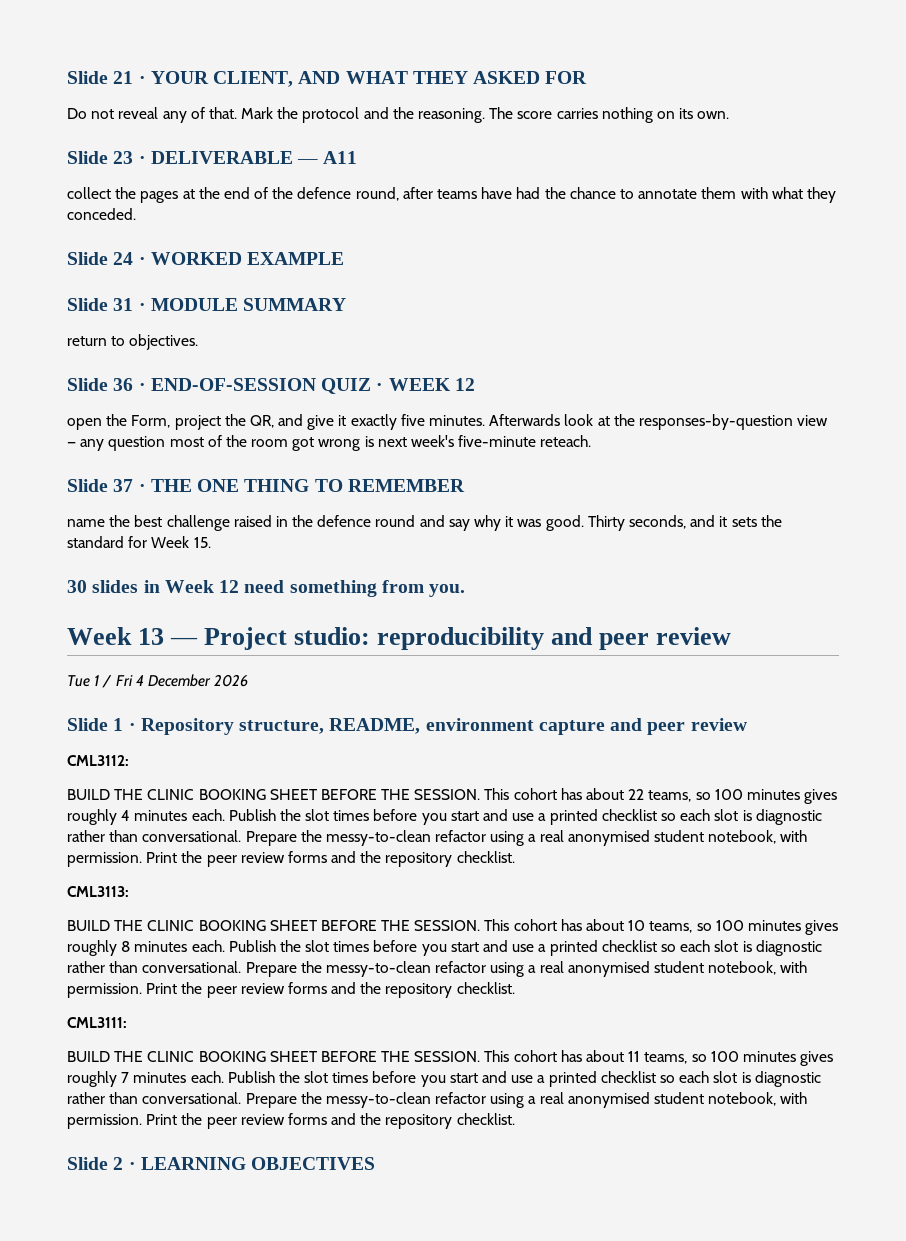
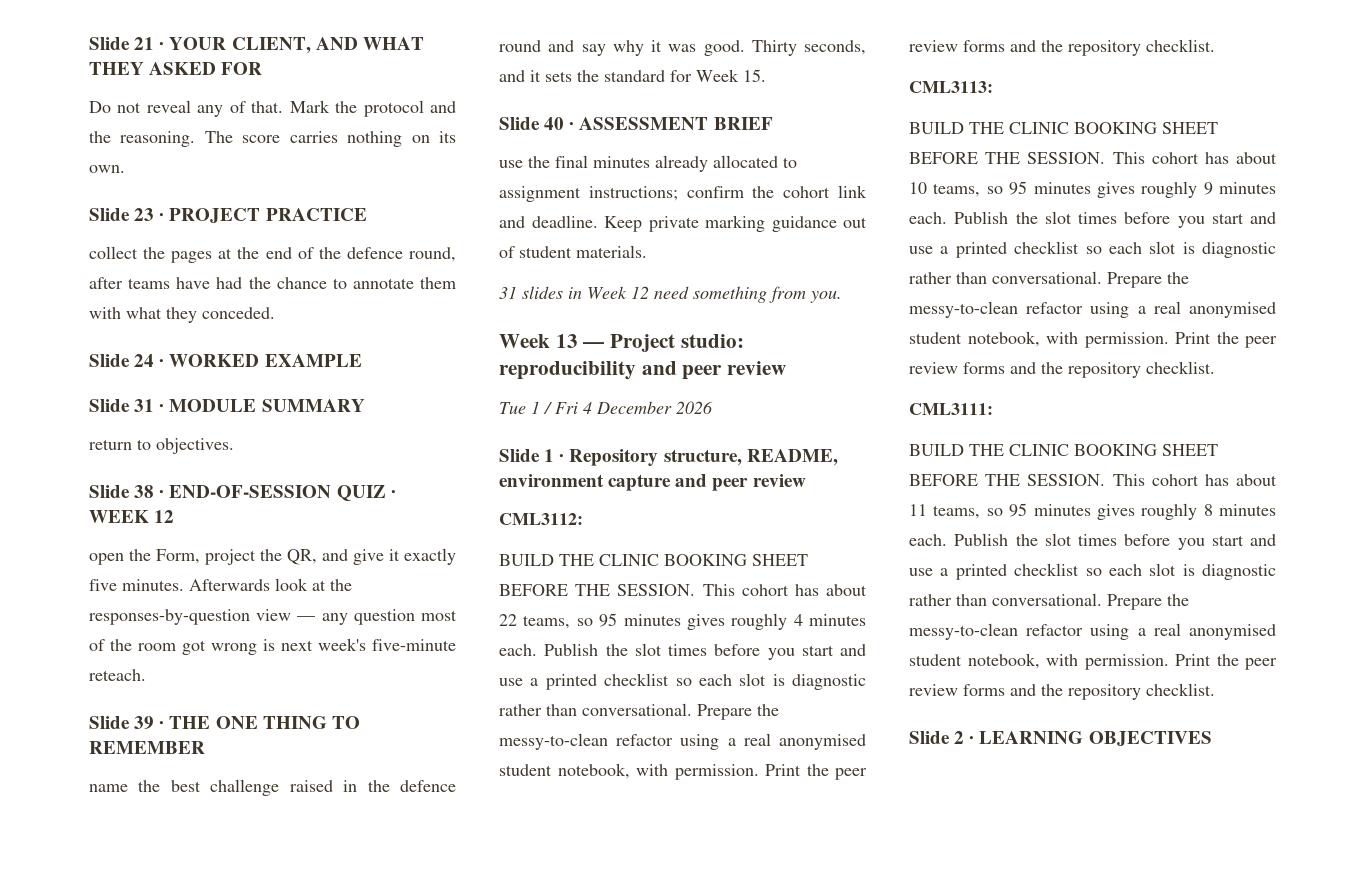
[150,151,358,164] DELIVERABLE — A11 -> [169,208,367,223] PROJECT PRACTICE
[113,378,134,391] 36 -> [134,485,155,498] 38
[113,479,134,492] 37 -> [134,716,155,729] 39
[67,580,87,593] 30 -> [499,117,773,130] [499,155,797,172] [499,185,867,202] [499,215,867,232] [499,245,647,258] [499,286,517,299] Slide 40 · ASSESSMENT BRIEF // use the final minutes already allocated to assignment instructions; confirm the cohort link and deadline. Keep private marking guidance out of student materials. // 31
[714,789,743,800] 100 -> [599,613,618,627] 95
[715,920,839,935] [67,940,131,956] 100 minutes gives roughly 8 -> [1009,181,1213,198] 95 minutes gives roughly 9
[710,1051,834,1066] [67,1071,130,1087] 100 minutes gives roughly 7 -> [1009,503,1213,520] 95 minutes gives roughly 8

